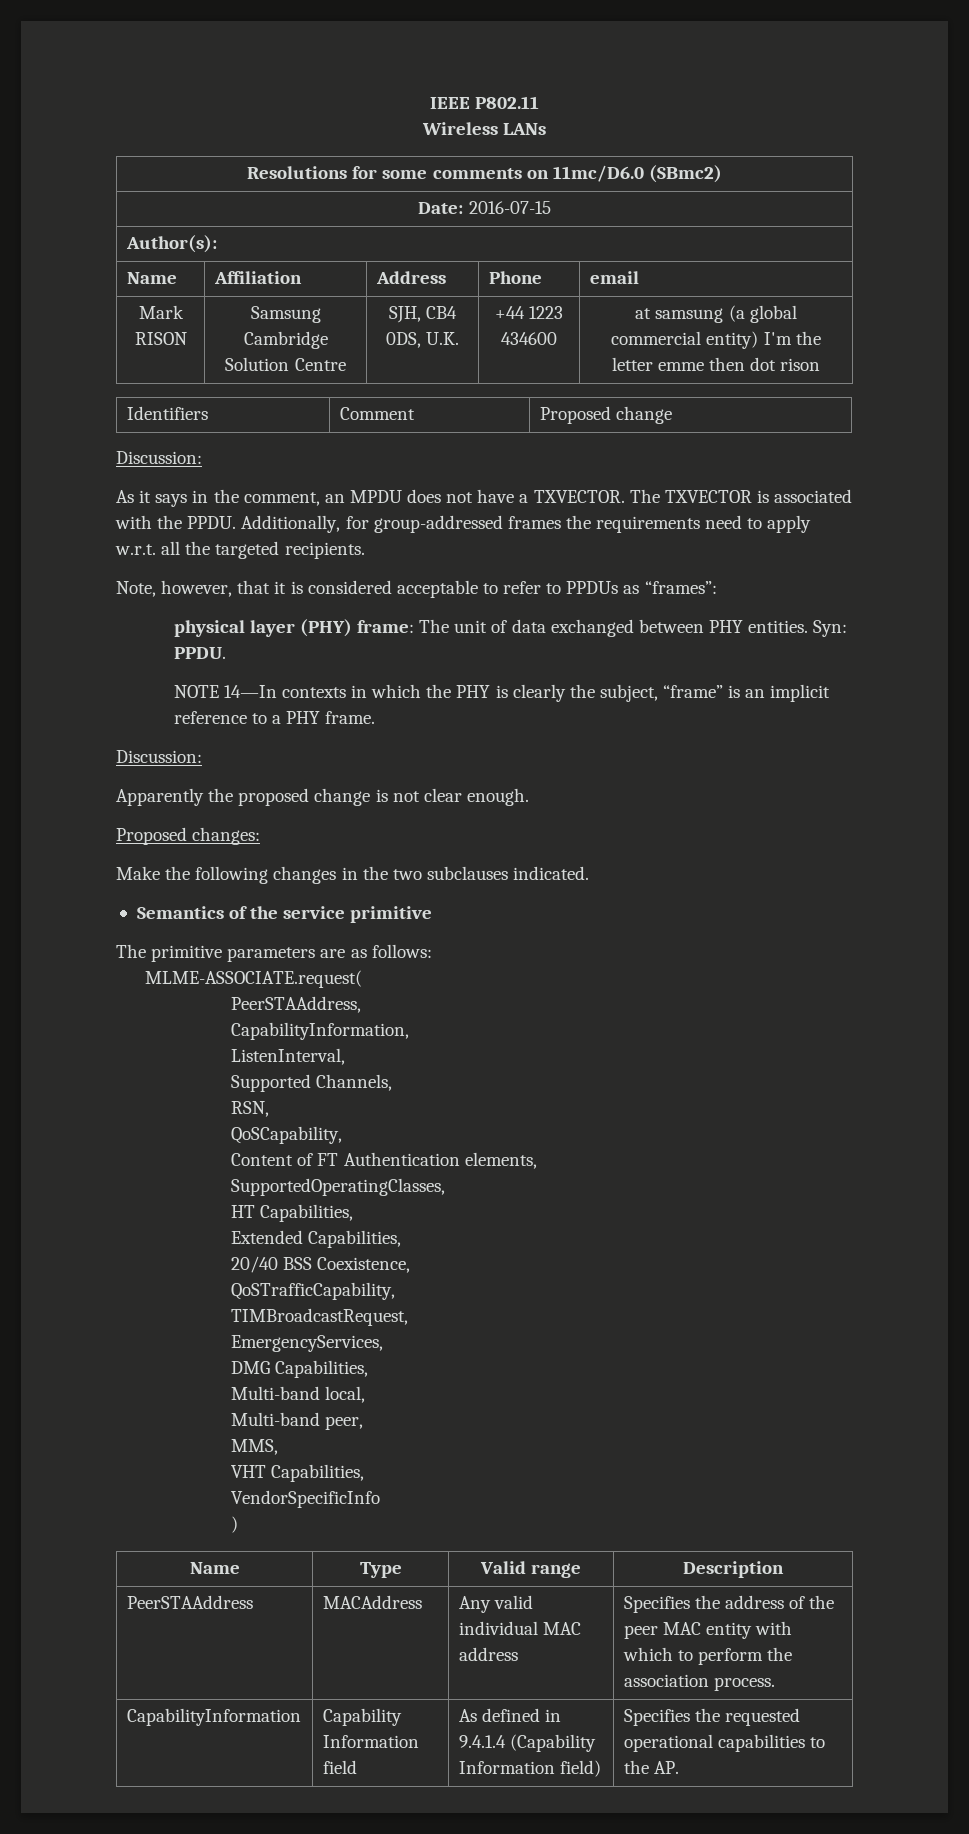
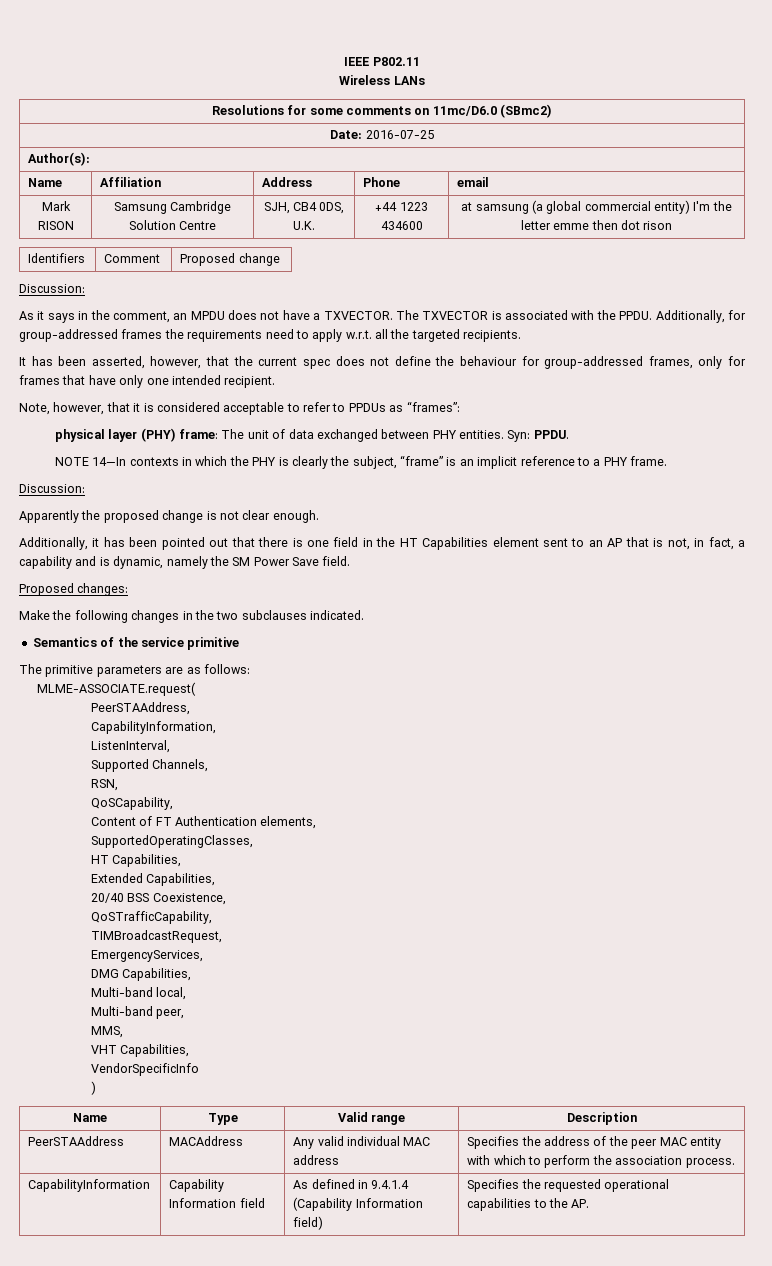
[468,201,551,214] 2016-07-15 -> [365,130,434,139] 2016-07-25
(365, 550) none -> [19,356,746,369] [19,375,276,388] // It has been asserted, however, that the current spec does not define the behaviour for group-addressed frames, only for frames that have only one intended recipient.
(529, 797) none -> [19,537,746,550] [19,556,351,569] // Additionally, it has been pointed out that there is one field in the HT Capabilities element sent to an AP that is not, in fact, a capability and is dynamic, namely the SM Power Save field.

